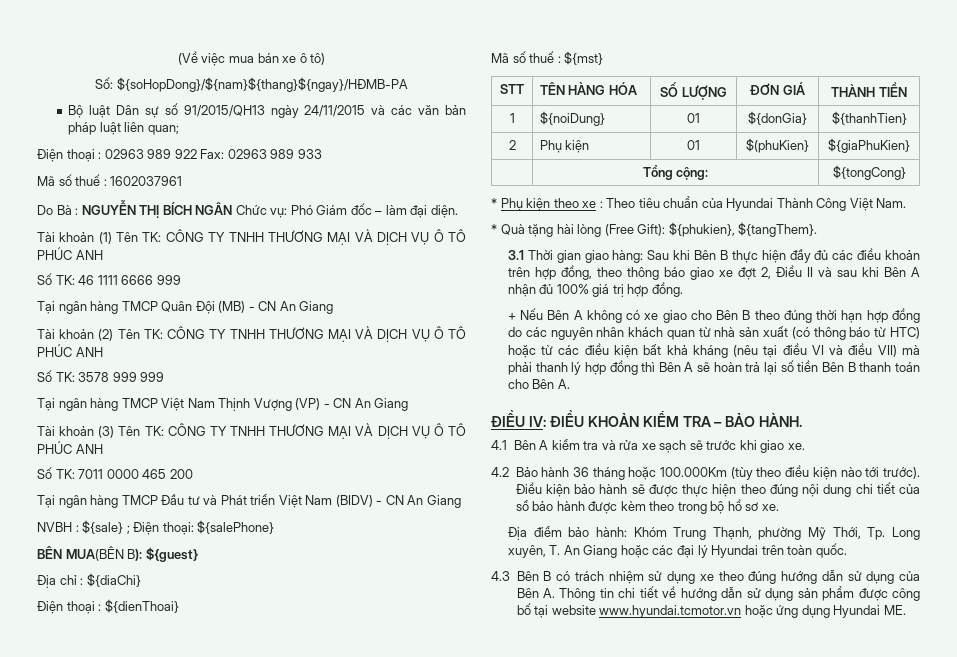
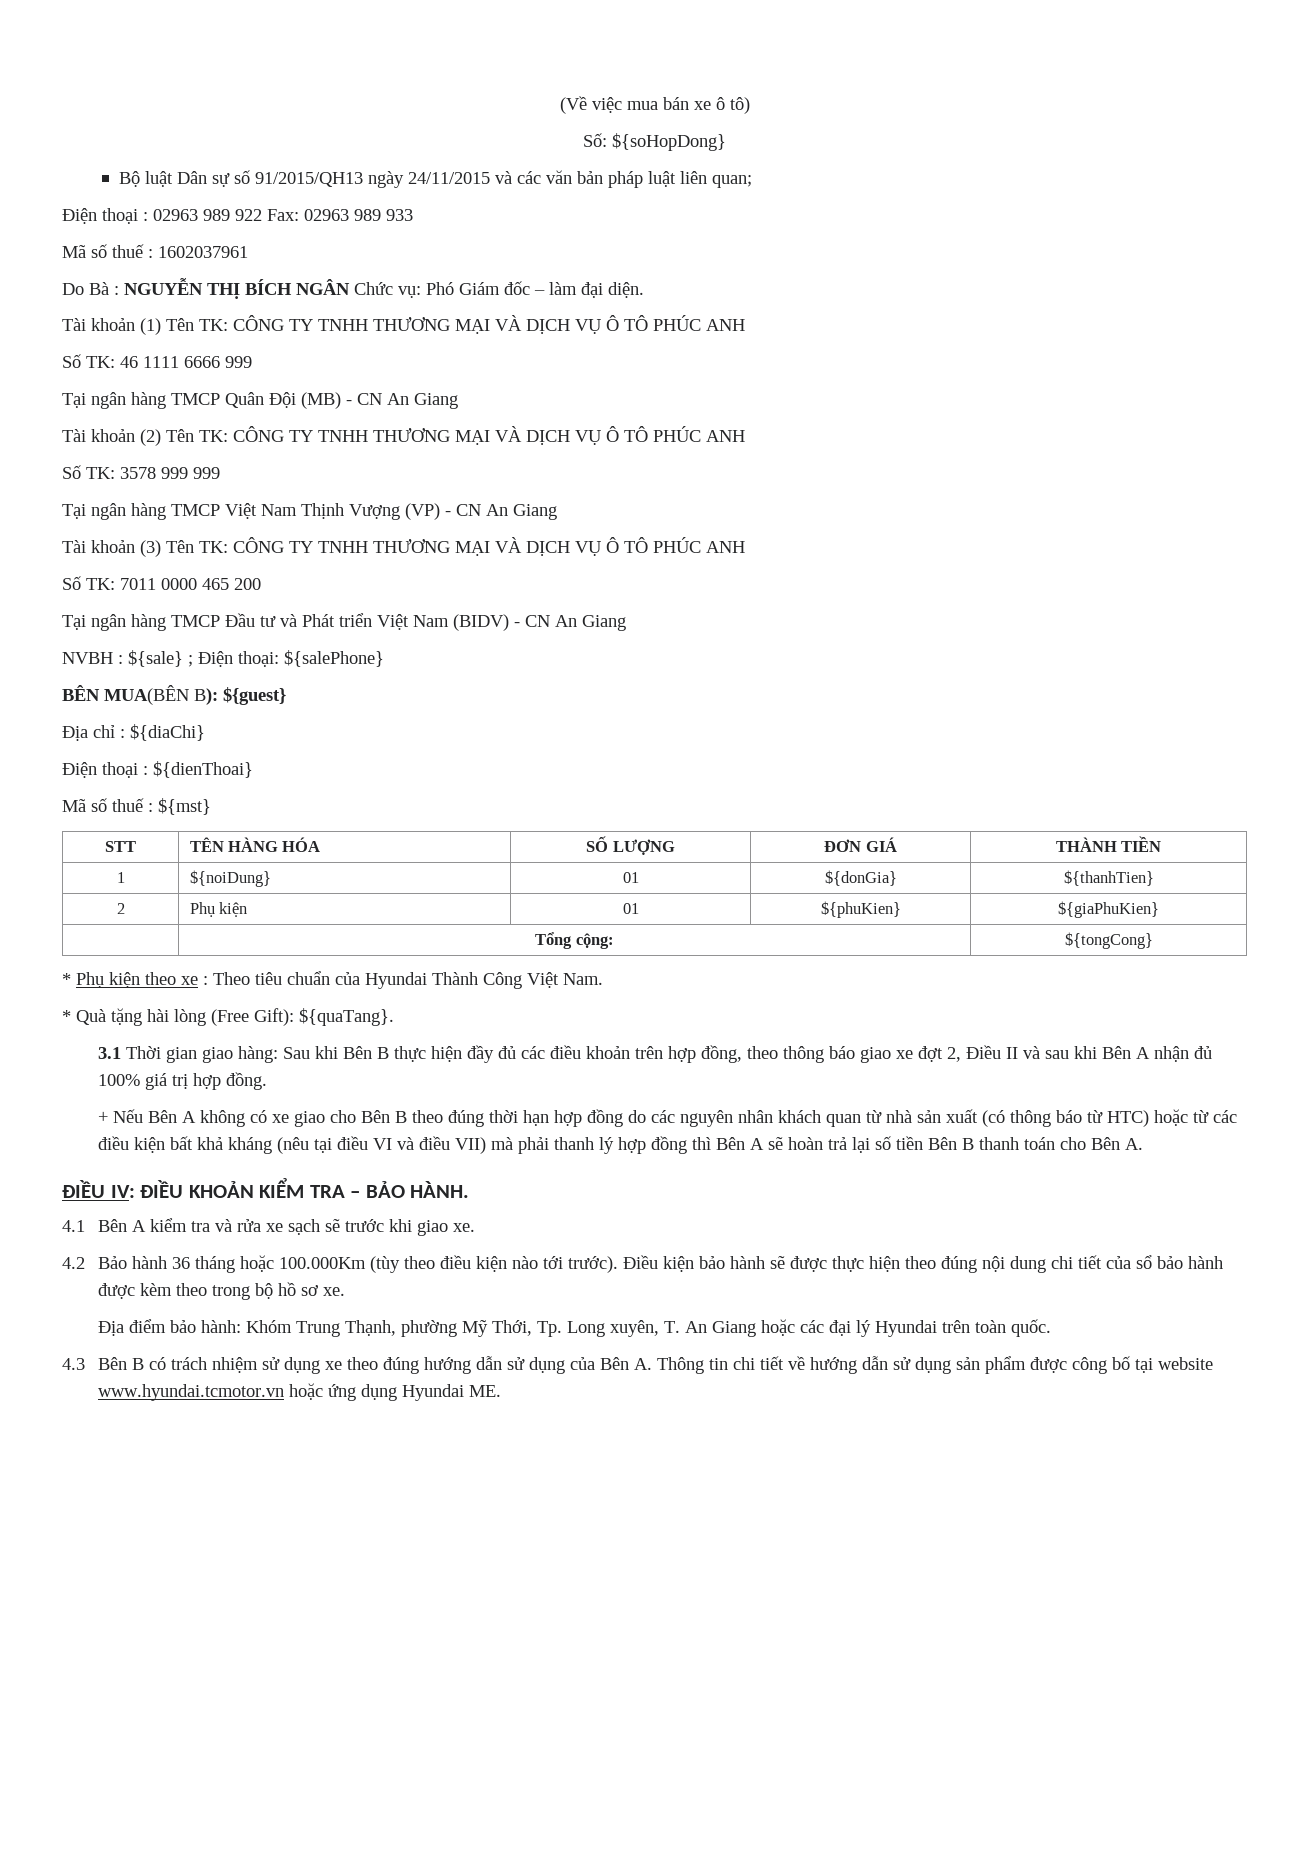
[116,77,408,92] ${soHopDong}/${nam}${thang}${ngay}/HĐMB-PA -> [612,133,726,151] ${soHopDong}
[746,138,809,153] $(phuKien} -> [820,901,901,918] ${phuKien}
[668,222,818,237] ${phukien}, ${tangThem}. -> [299,1008,394,1026] ${quaTang}.

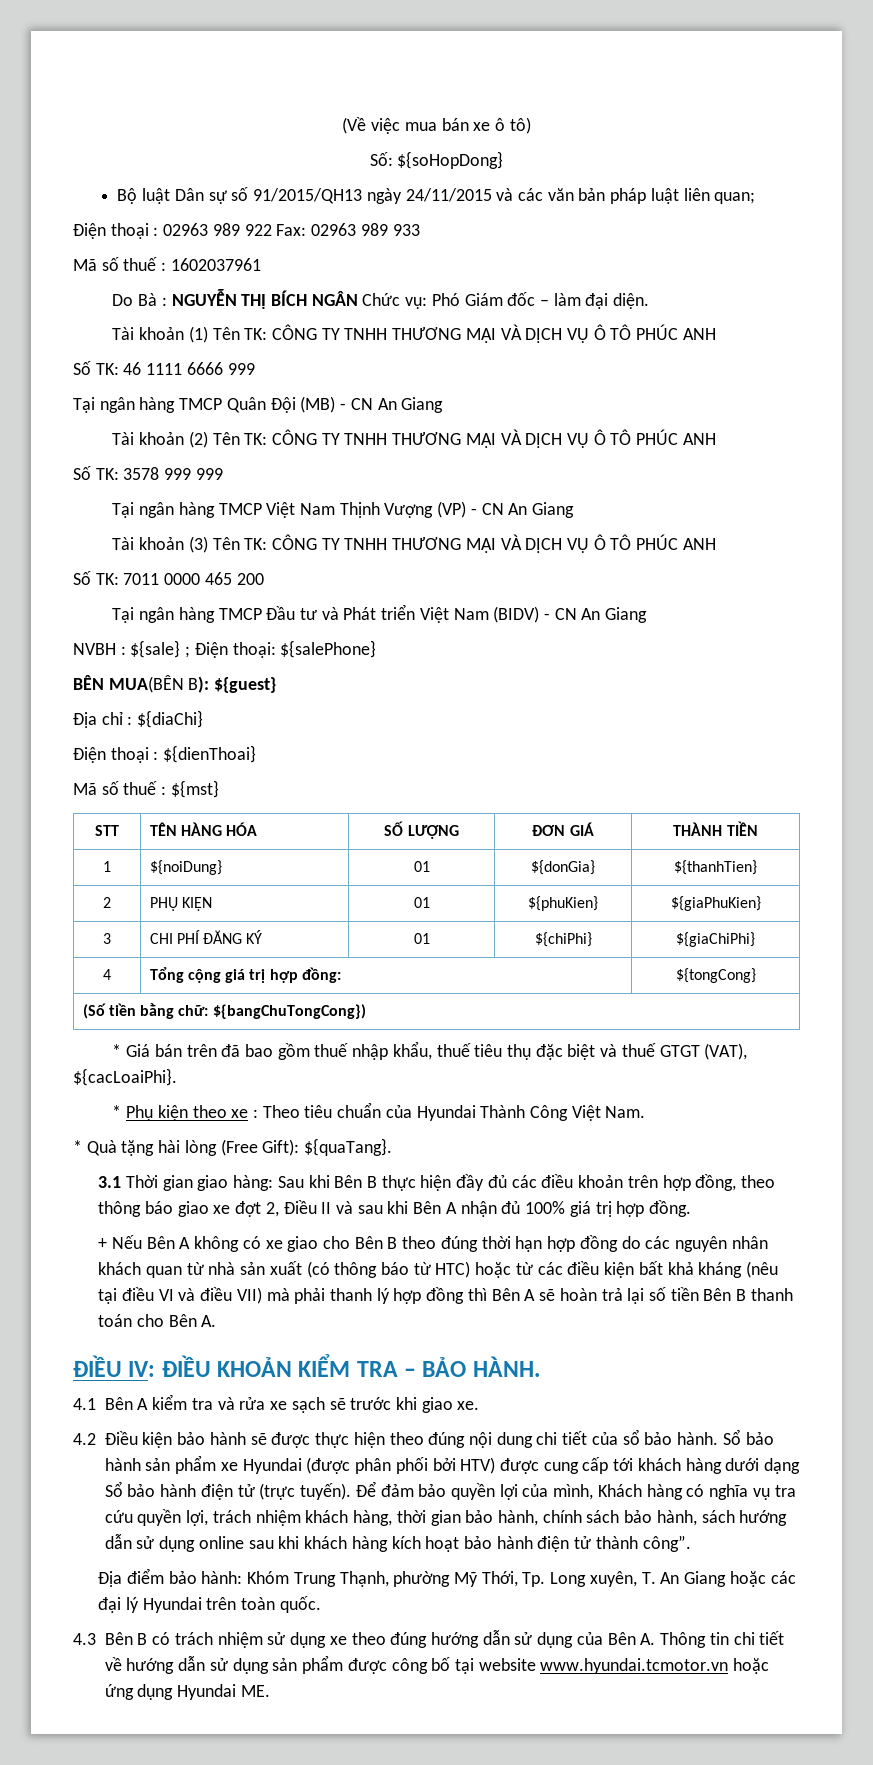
[189,902,248,917] Phụ kiện -> [149,897,212,911] PHỤ KIỆN
[535,932,614,949] [1064,932,1153,949] | Tổng cộng: | ${tongCong} -> [103,933,111,944] [149,930,263,944] [413,933,430,944] [534,932,592,947] [676,932,755,947] [103,969,111,980] [149,967,342,983] [675,968,756,983] [82,1003,366,1019] [112,1041,748,1060] [73,1068,177,1086] 3 | CHI PHÍ ĐĂNG KÝ | 01 | ${chiPhi} | ${giaChiPhi} // 4 | Tổng cộng giá trị hợp đồng: | ${tongCong} // (Số tiền bằng chữ: ${bangChuTongCong}) // * Giá bán trên đã bao gồm thuế nhập khẩu, thuế tiêu thụ đặc biệt và thuế GTGT (VAT), ${cacLoaiPhi}.
[98,1255,619,1273] Bảo hành 36 tháng hoặc 100.000Km (tùy theo điều kiện nào tới trước). -> (96, 1439) none
[1188,1256,1224,1269] [98,1282,346,1300] hành được kèm theo trong bộ hồ sơ xe. -> [677,1429,774,1445] [104,1455,801,1474] [104,1481,796,1500] [104,1509,788,1526] [104,1534,691,1552] hành. Sổ bảo hành sản phẩm xe Hyundai (được phân phối bởi HTV) được cung cấp tới khách hàng dưới dạng Sổ bảo hành điện tử (trực tuyến). Để đảm bảo quyền lợi của mình, Khách hàng có nghĩa vụ tra cứu quyền lợi, trách nhiệm khách hàng, thời gian bảo hành, chính sách bảo hành, sách hướng dẫn sử dụng online sau khi khách hàng kích hoạt bảo hành điện tử thành công”.

